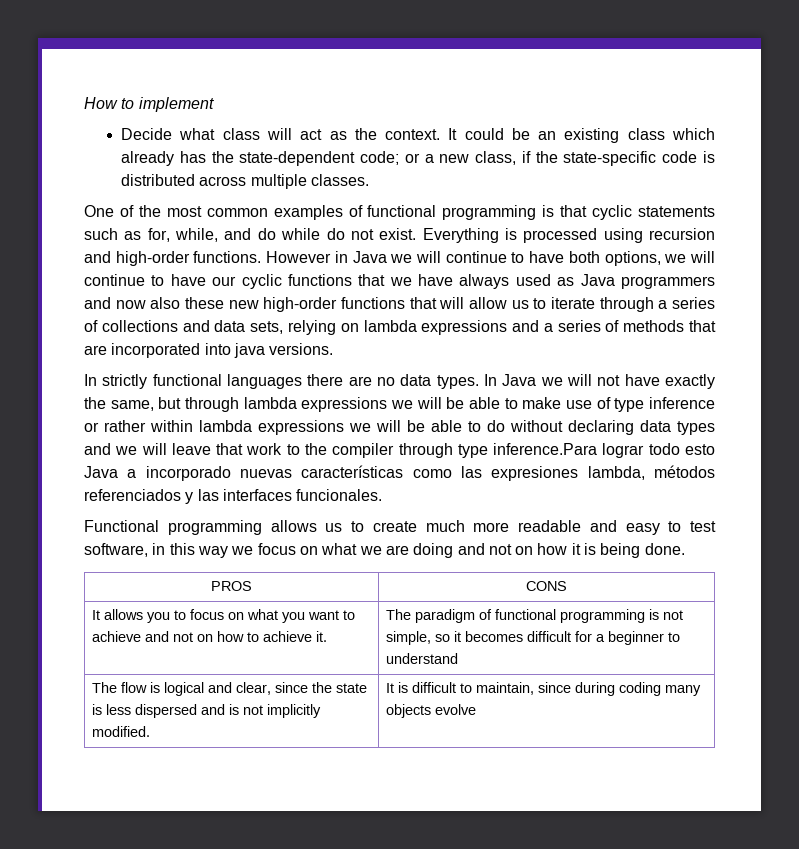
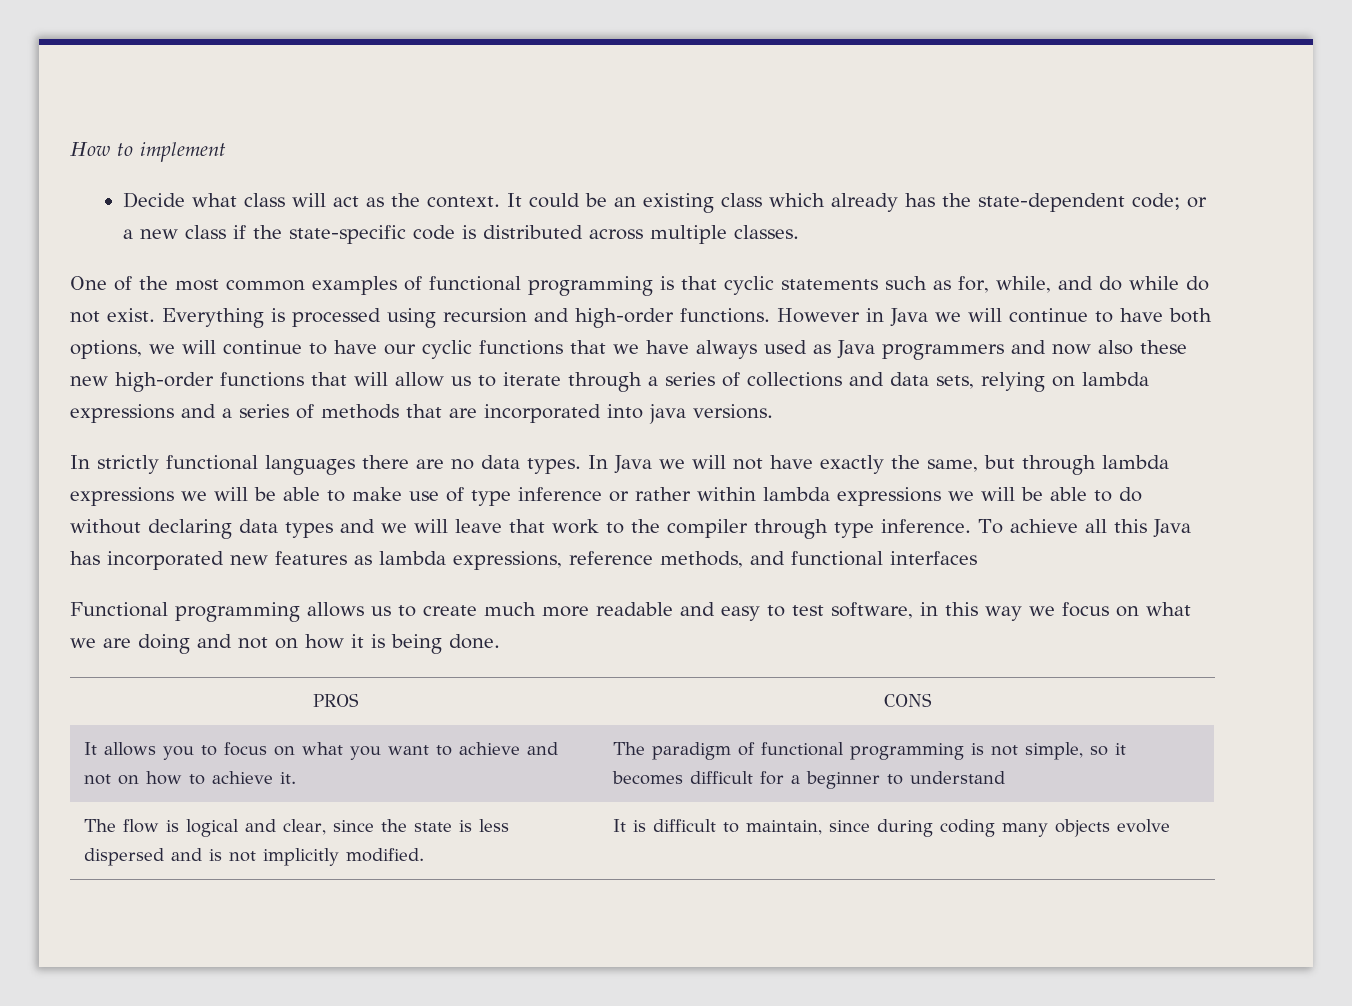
[475,151,517,165] class, -> [185,225,227,239] class
[493,443,716,458] [84,465,715,481] [84,489,219,504] inference.Para lograr todo esto Java a incorporado nuevas características como las expresiones lambda, métodos referenciados y las -> [881,519,1191,538] [70,551,883,570] inference. To achieve all this Java has incorporated new features as lambda expressions, reference methods, and functional
[296,489,383,501] funcionales. -> (977, 558) none

